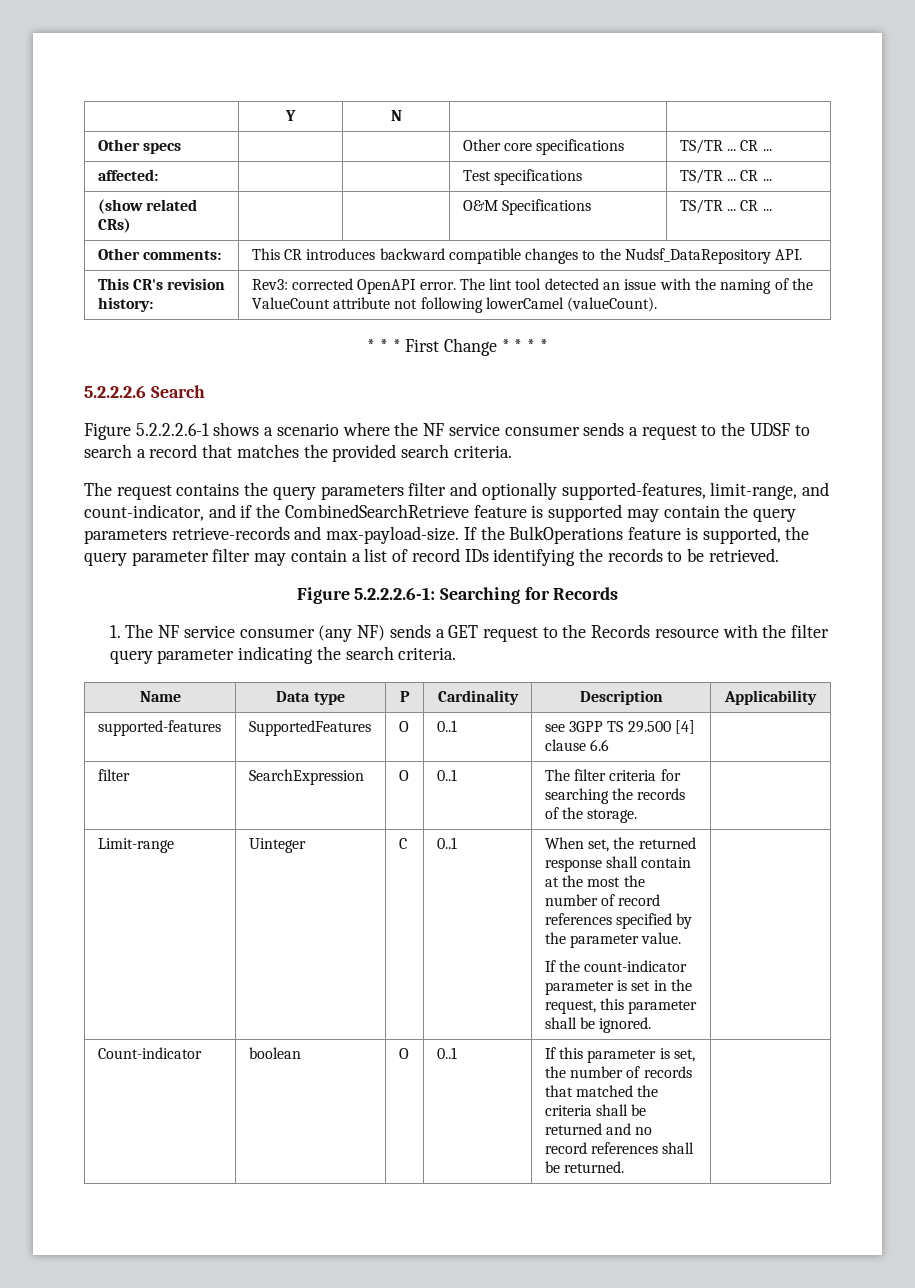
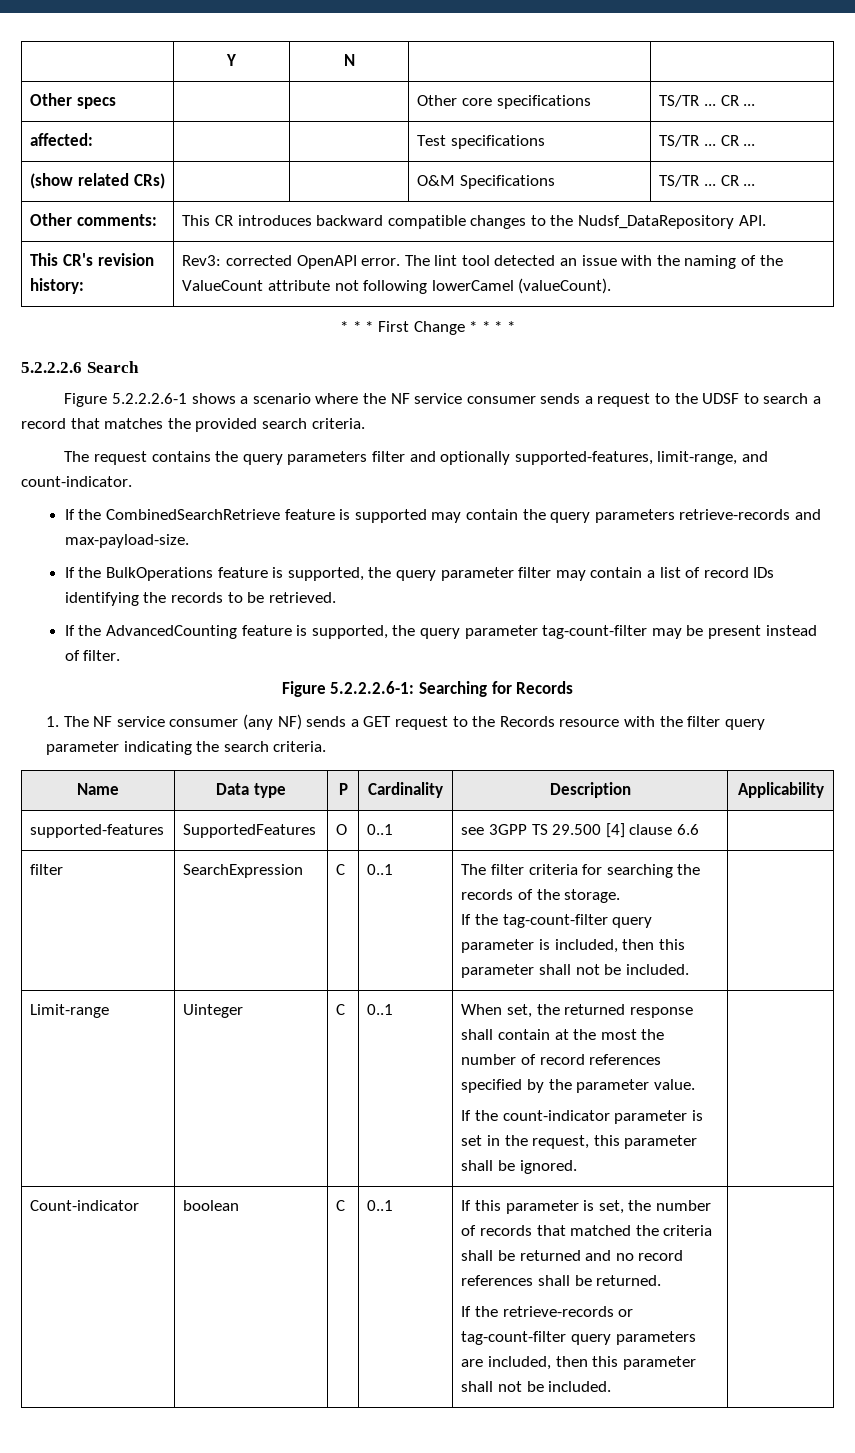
[84,504,253,521] count-indicator, and if -> [21,476,132,487] [64,509,75,520] count-indicator. // If
(460, 535) none -> (189, 541) //
(779, 555) none -> [64,625,817,639] [64,650,121,661] // If the AdvancedCounting feature is supported, the query parameter tag-count-filter may be present instead of filter.
[398,770,409,781] O -> [336,864,346,875] C
(638, 816) none -> [461,914,653,928] [461,939,685,953] [461,964,689,978] // If the tag-count-filter query parameter is included, then this parameter shall not be included.
[398,1048,409,1059] O -> [336,1200,346,1211] C
(624, 1167) none -> [461,1306,634,1317] [461,1331,696,1345] [461,1356,696,1370] [461,1381,612,1392] // If the retrieve-records or tag-count-filter query parameters are included, then this parameter shall not be included.

